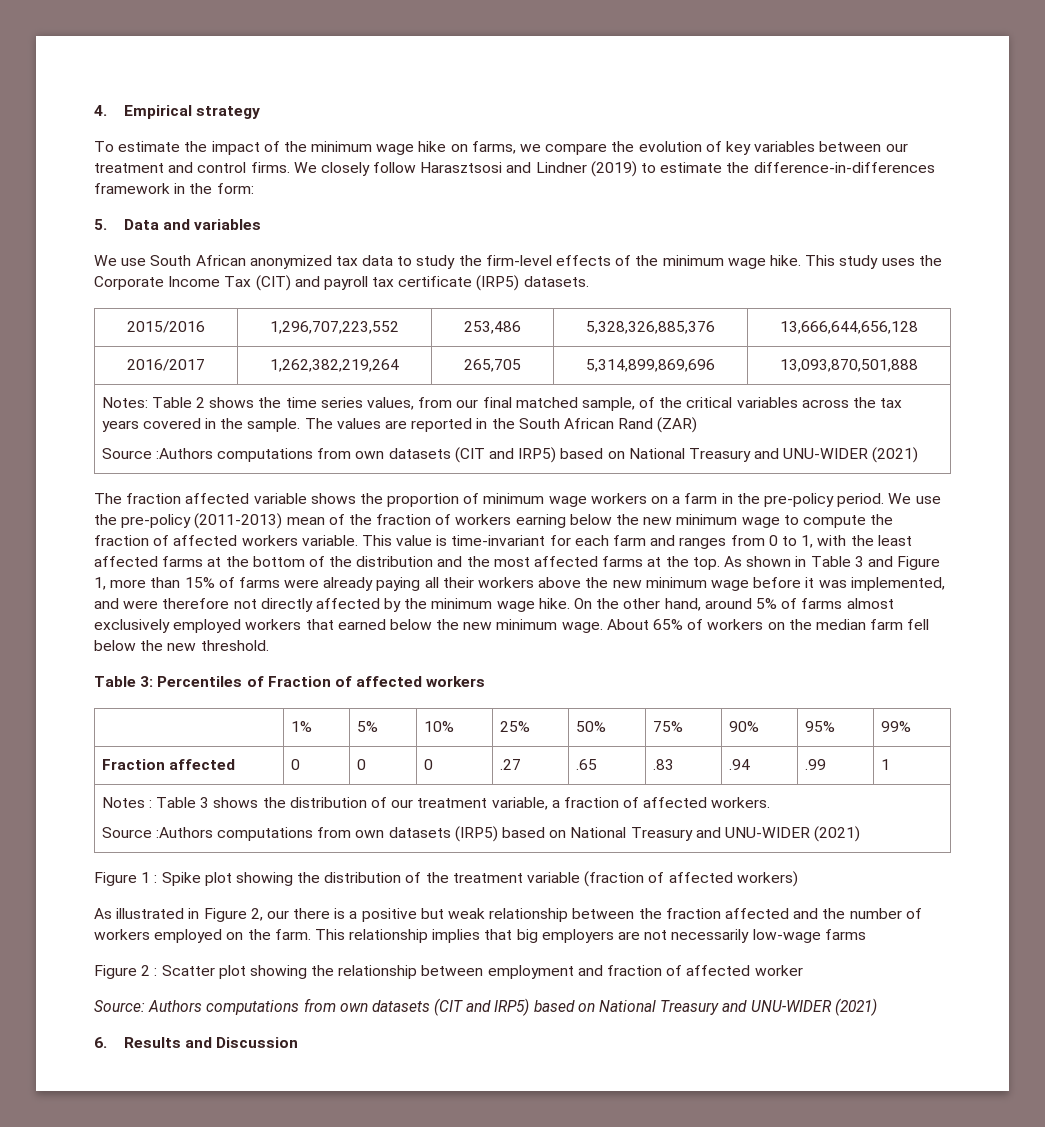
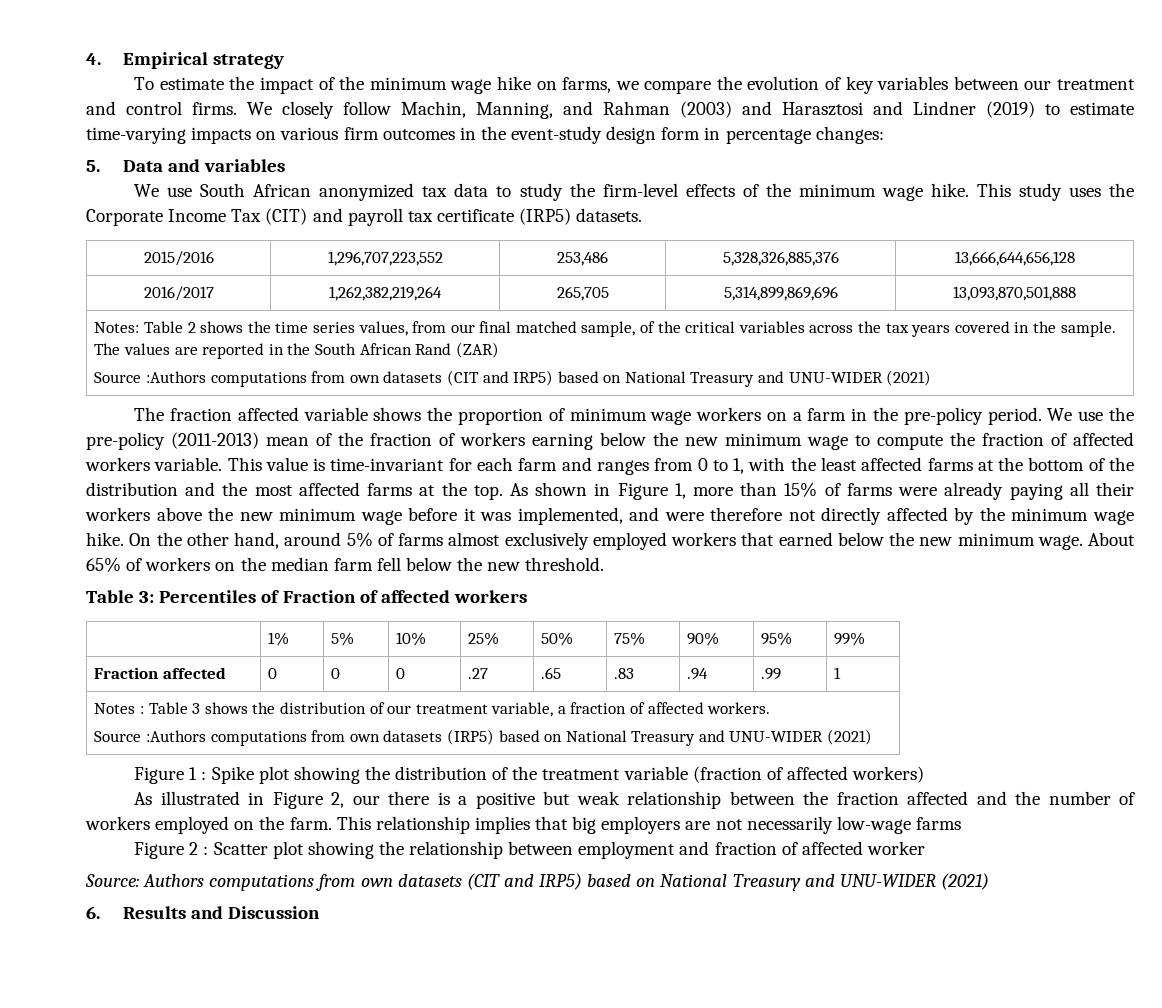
[420,162,503,173] Harasztsosi -> [401,101,863,119] Machin, Manning, and Rahman (2003) and Harasztosi
[726,162,935,173] [94,183,254,194] the difference-in-differences framework in the form: -> [86,126,884,144] time-varying impacts on various firm outcomes in the event-study design form in percentage changes:
[810,556,893,567] Table 3 and -> (611, 489) none

